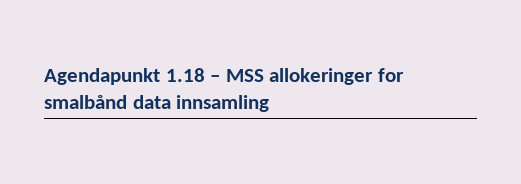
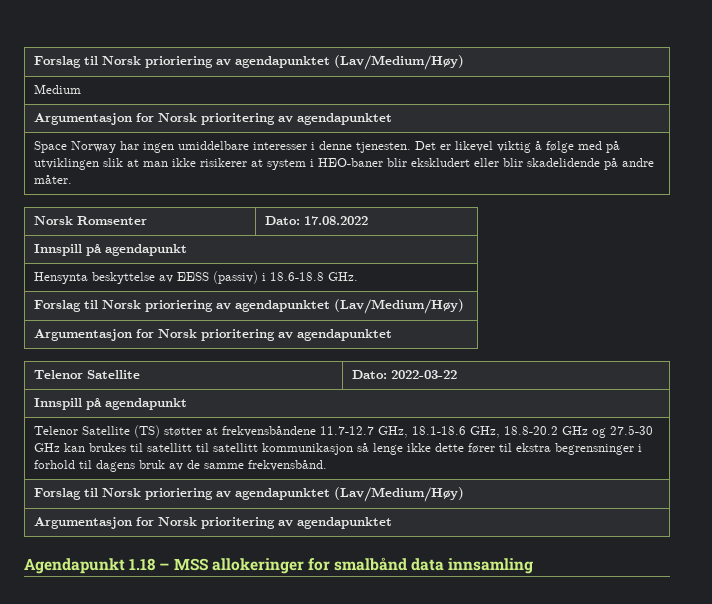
(44, 76) none -> [33,55,464,70] [33,84,81,94] [33,113,392,125] [33,141,620,153] [33,158,654,170] [33,175,72,184] [33,216,147,225] [264,216,368,225] [33,244,187,256] [33,271,358,284] [33,299,464,314] [33,329,392,341] [33,370,140,379] [351,370,457,379] [33,398,187,410] [33,425,653,438] [33,443,642,455] [33,460,327,472] [33,487,464,502] [33,517,392,529] Forslag til Norsk prioriering av agendapunktet (Lav/Medium/Høy) // Medium // Argumentasjon for Norsk prioritering av agendapunktet // Space Norway har ingen umiddelbare interesser i denne tjenesten. Det er likevel viktig å følge med på utviklingen slik at man ikke risikerer at system i HEO-baner blir ekskludert eller blir skadelidende på andre måter. // Norsk Romsenter | Dato: 17.08.2022 // Innspill på agendapunkt // Hensynta beskyttelse av EESS (passiv) i 18.6-18.8 GHz. // Forslag til Norsk prioriering av agendapunktet (Lav/Medium/Høy) // Argumentasjon for Norsk prioritering av agendapunktet // Telenor Satellite | Dato: 2022-03-22 // Innspill på agendapunkt // Telenor Satellite (TS) støtter at frekvensbåndene 11.7-12.7 GHz, 18.1-18.6 GHz, 18.8-20.2 GHz og 27.5-30 GHz kan brukes til satellitt til satellitt kommunikasjon så lenge ikke dette fører til ekstra begrensninger i forhold til dagens bruk av de samme frekvensbånd. // Forslag til Norsk prioriering av agendapunktet (Lav/Medium/Høy) // Argumentasjon for Norsk prioritering av agendapunktet //

